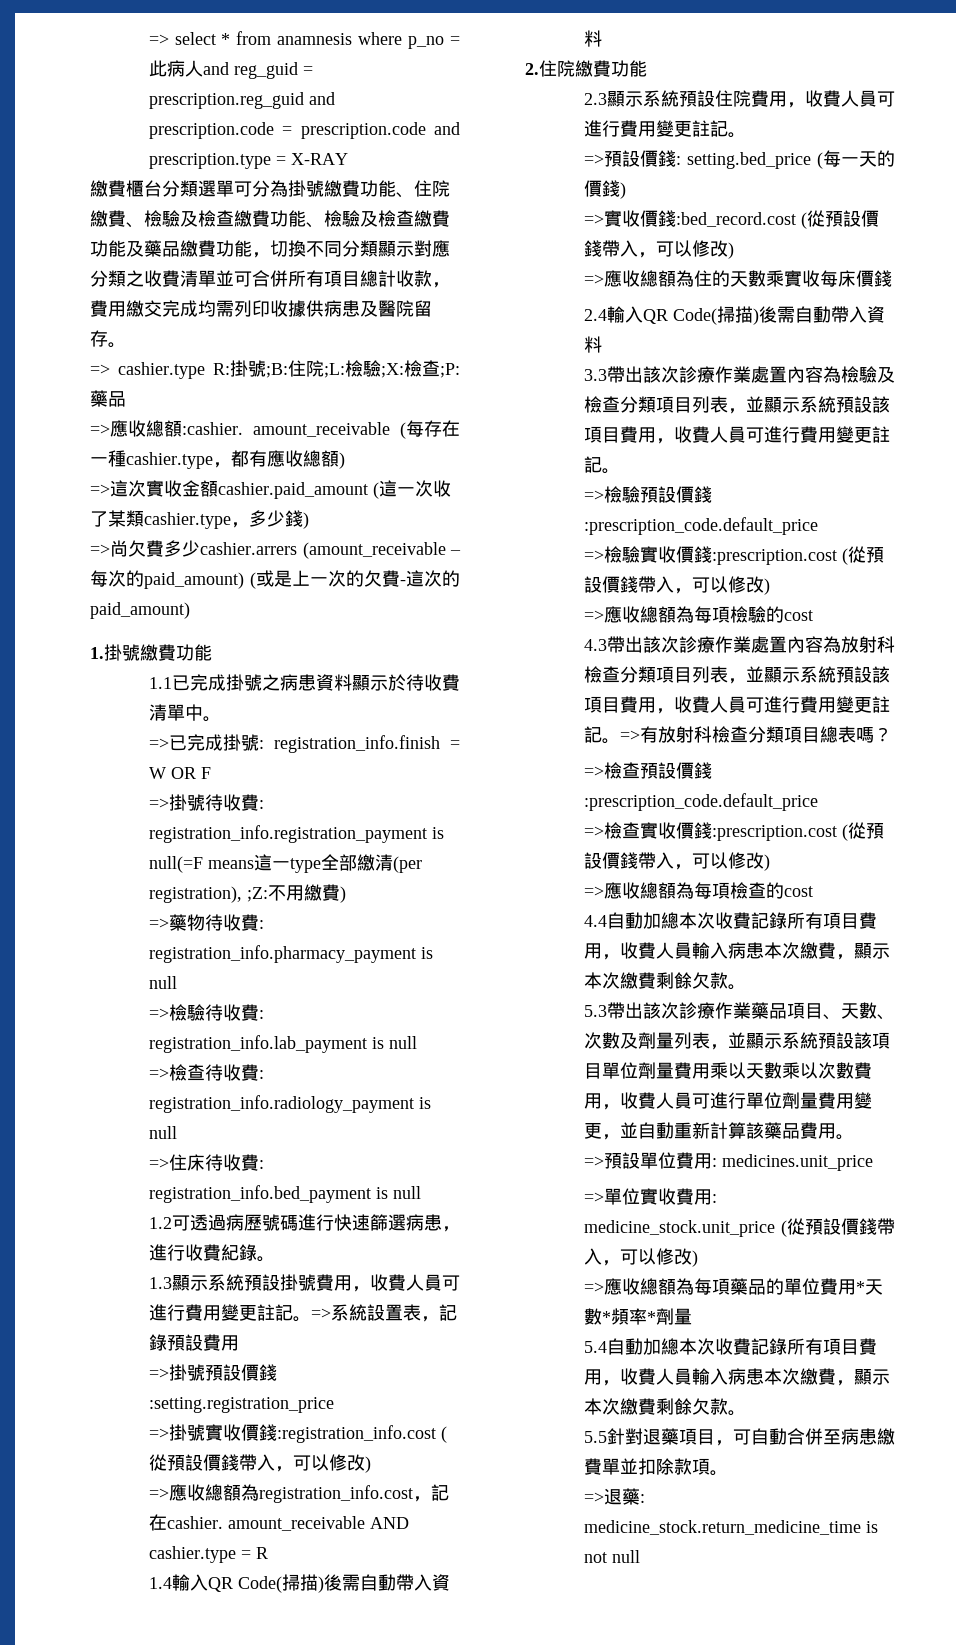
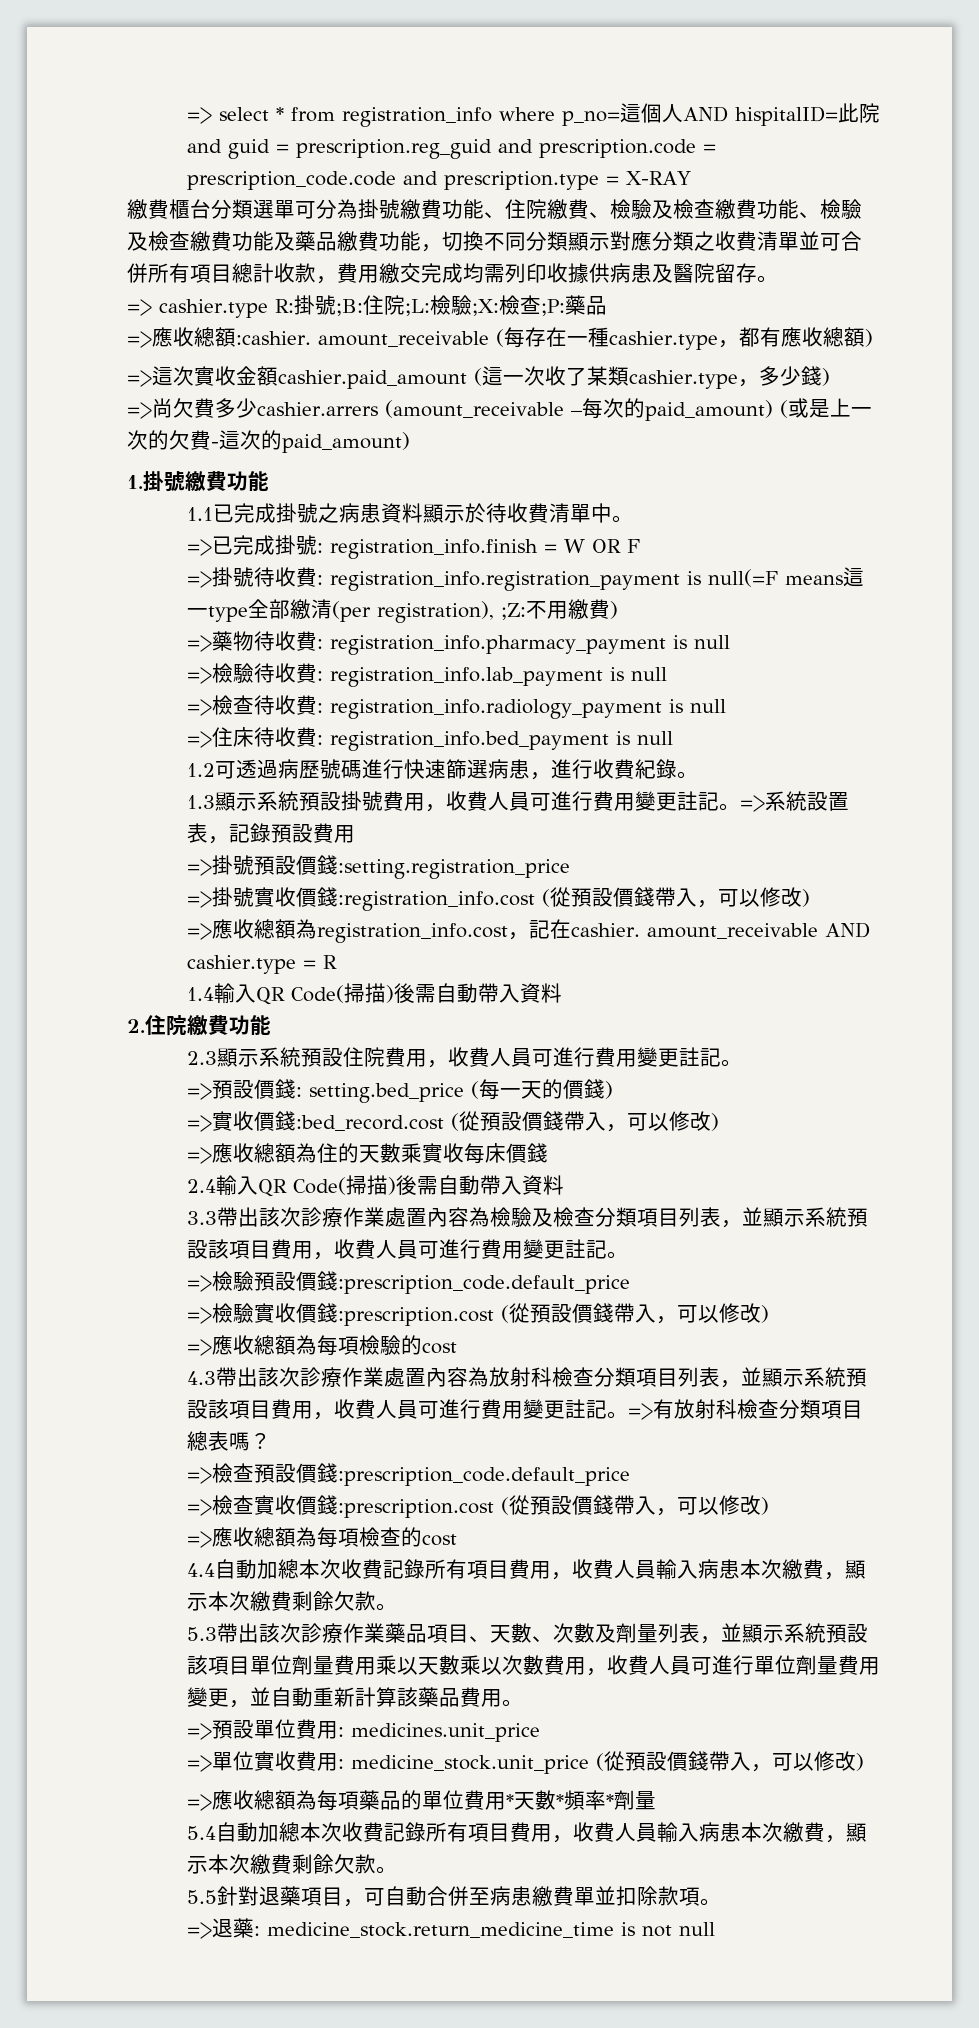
[277,32,461,49] [148,60,298,79] anamnesis where p_no =此病人and reg_guid -> [342,103,881,127] [187,139,271,159] registration_info where p_no=這個人AND hispitalID=此院and guid
[300,122,426,139] prescription.code -> [187,171,397,190] prescription_code.code

